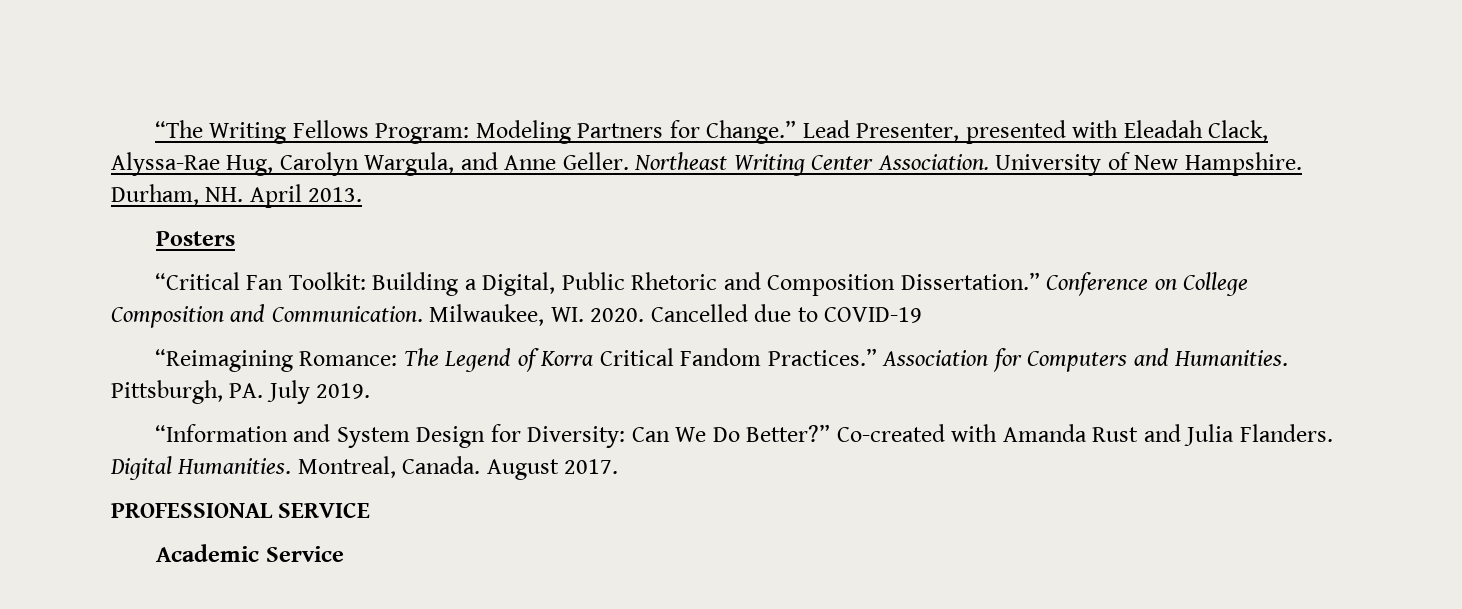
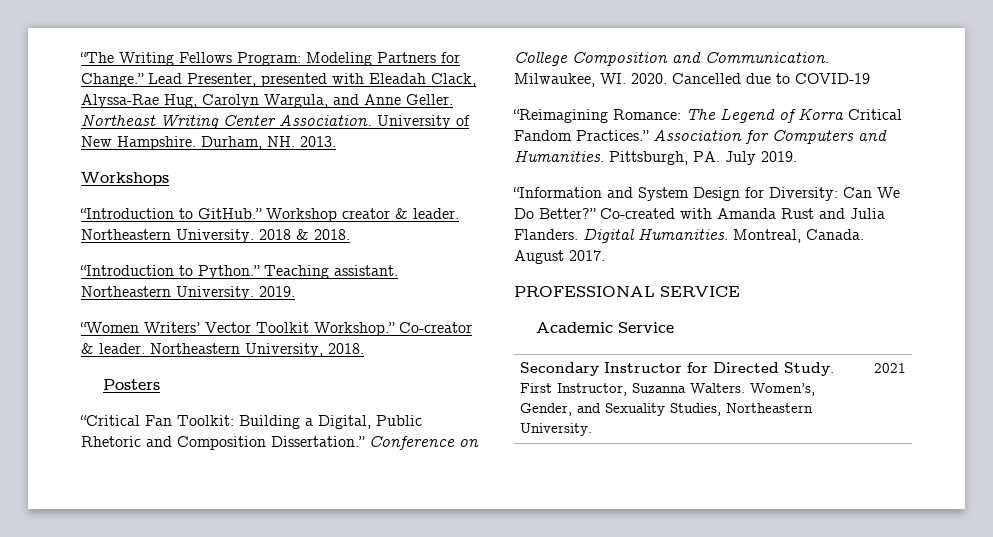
[249,184,302,208] April -> (295, 141) none
(363, 194) none -> [81,172,169,186] [80,208,459,222] [81,229,350,243] [80,265,398,279] [81,286,295,300] [80,322,472,336] [81,343,364,357] // Workshops // “Introduction to GitHub.” Workshop creator & leader. Northeastern University. 2018 & 2018. // “Introduction to Python.” Teaching assistant. Northeastern University. 2019. // “Women Writers’ Vector Toolkit Workshop.” Co-creator & leader. Northeastern University, 2018.
(344, 554) none -> [520,362,835,376] [520,383,816,396] [520,403,814,416] [520,423,593,436] [873,363,906,373] // Secondary Instructor for Directed Study. First Instructor, Suzanna Walters. Women’s, Gender, and Sexuality Studies, Northeastern University. | 2021

